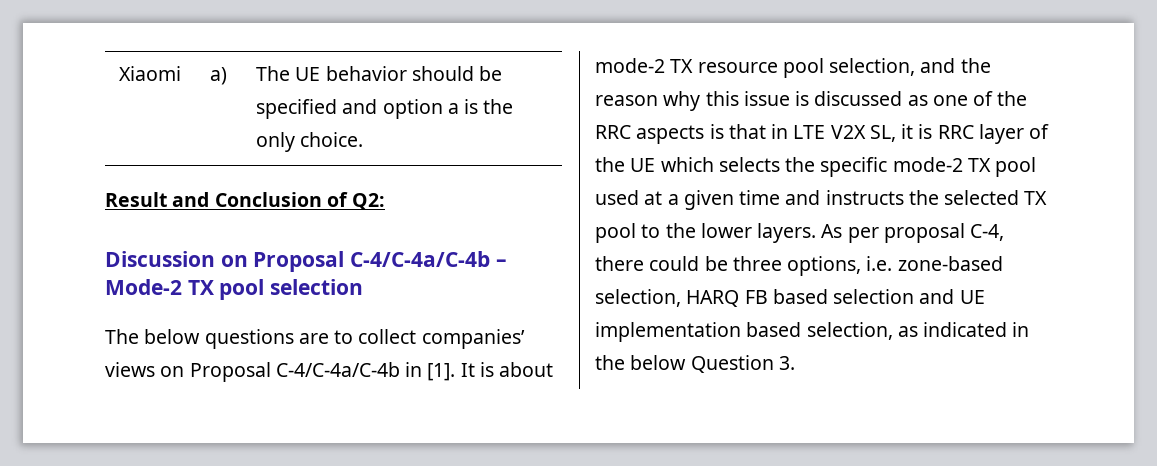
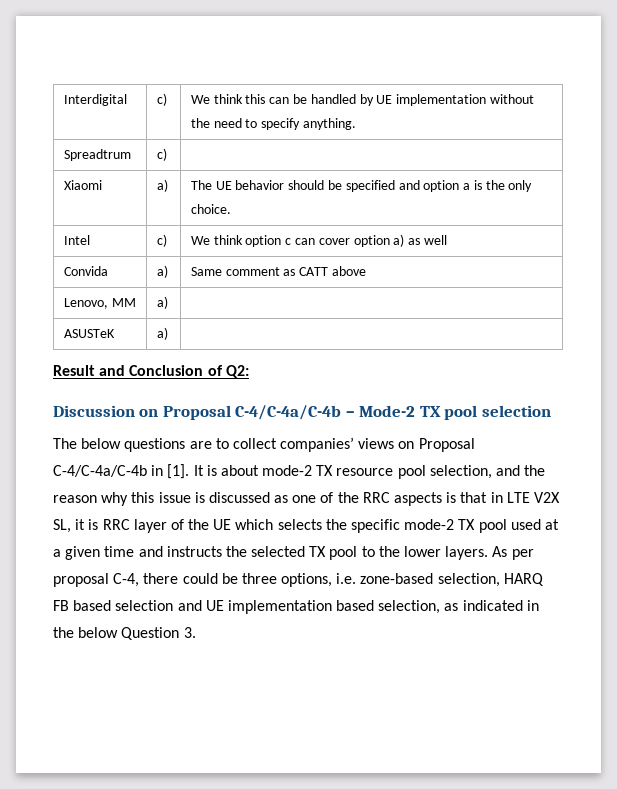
(119, 73) none -> [63,94,127,106] [156,93,167,106] [190,94,534,106] [190,118,357,130] [63,149,131,161] [156,148,167,161] Interdigital | c) | We think this can be handled by UE implementation without the need to specify anything. // Spreadtrum | c) | //
(364, 139) none -> [63,235,90,245] [156,234,167,247] [190,234,447,247] [63,266,108,276] [156,265,168,278] [190,266,367,276] [63,298,136,309] [156,296,168,309] [63,329,115,338] [156,327,168,340] // Intel | c) | We think option c can cover option a) as well // Convida | a) | Same comment as CATT above // Lenovo, MM | a) | // ASUSTeK | a) |

